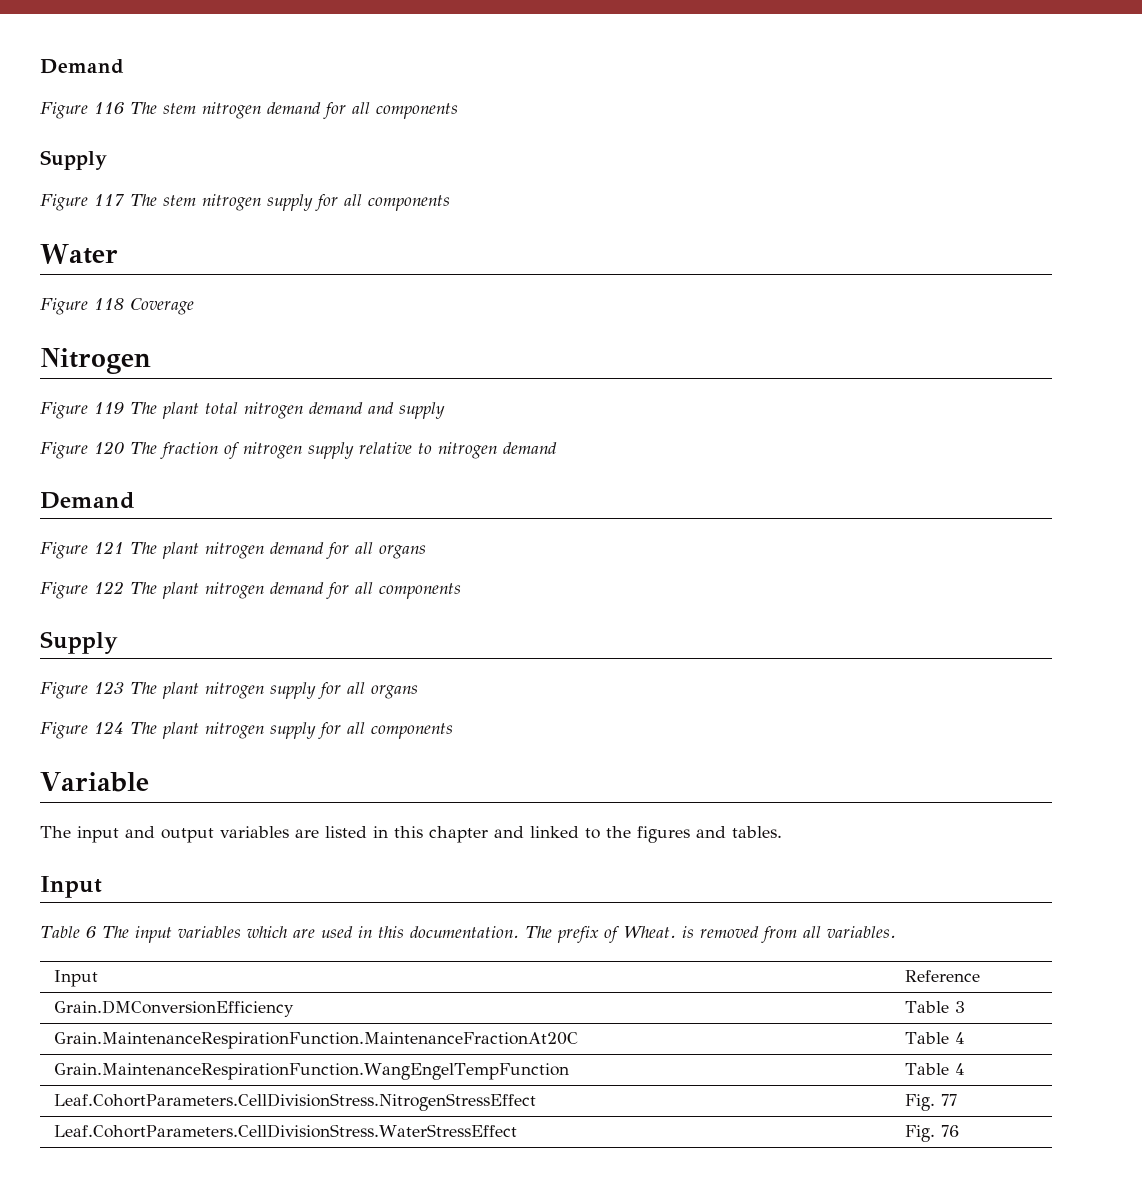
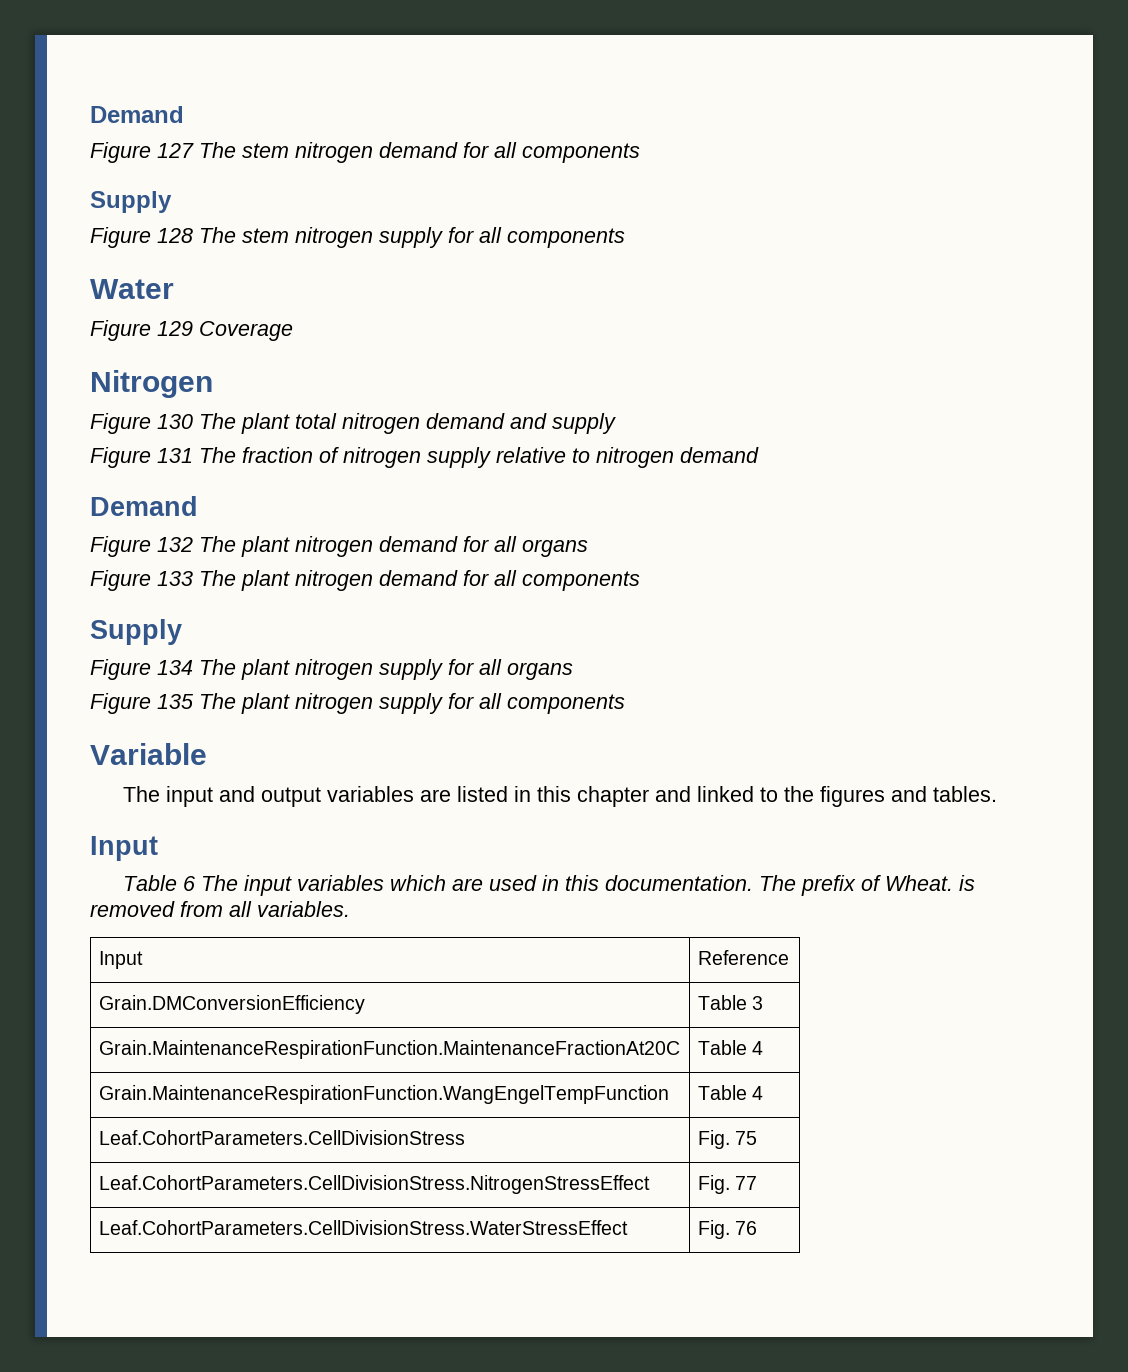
[40,59,124,74] [40,102,124,119] Demand // Figure 116 -> [90,106,184,123] [90,142,194,163] Demand // Figure 127
[94,194,124,206] 117 -> [157,228,193,243] 128
[94,298,124,310] 118 -> [157,321,193,336] 129
[94,402,124,414] 119 -> [157,414,193,429] 130
[94,441,124,454] 120 -> [157,448,193,463] 131
[94,541,124,554] 121 -> [157,537,193,552] 132
[94,581,124,594] 122 -> [157,571,193,586] 133
[94,681,124,694] 123 -> [157,660,193,675] 134
[94,721,124,734] 124 -> [157,694,194,709] 135
(965, 1069) none -> [98,1130,465,1145] [697,1130,758,1149] // Leaf.CohortParameters.CellDivisionStress | Fig. 75

